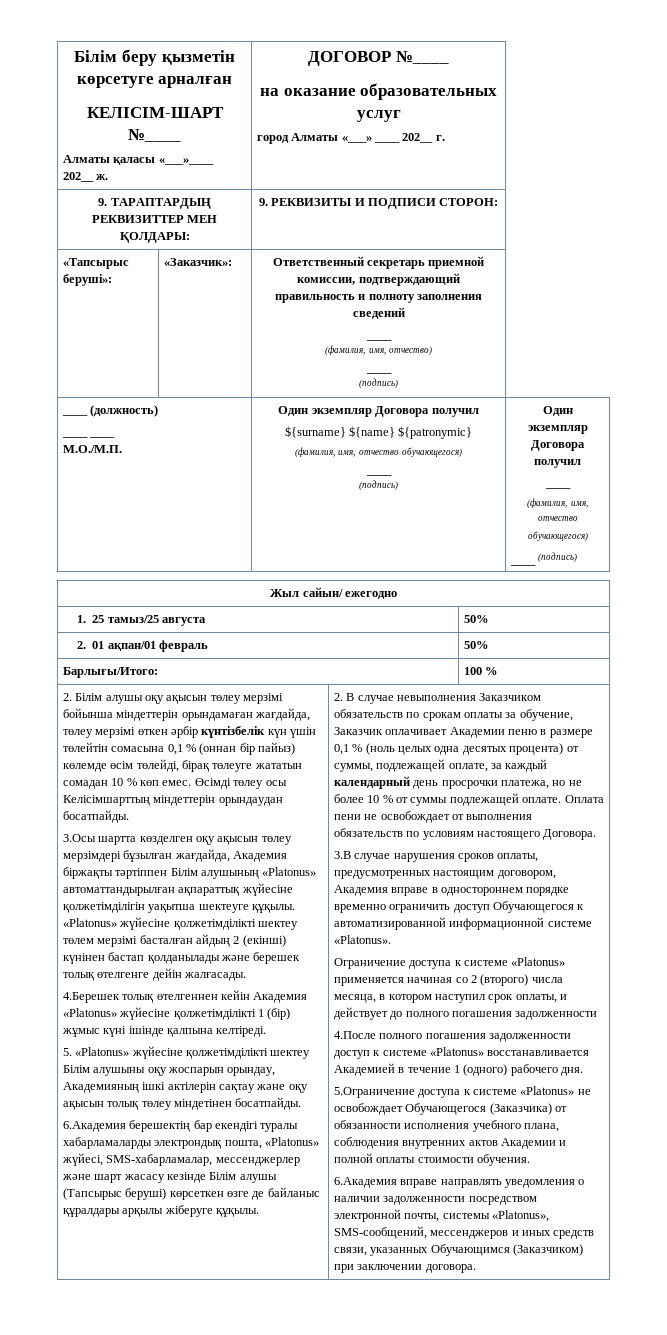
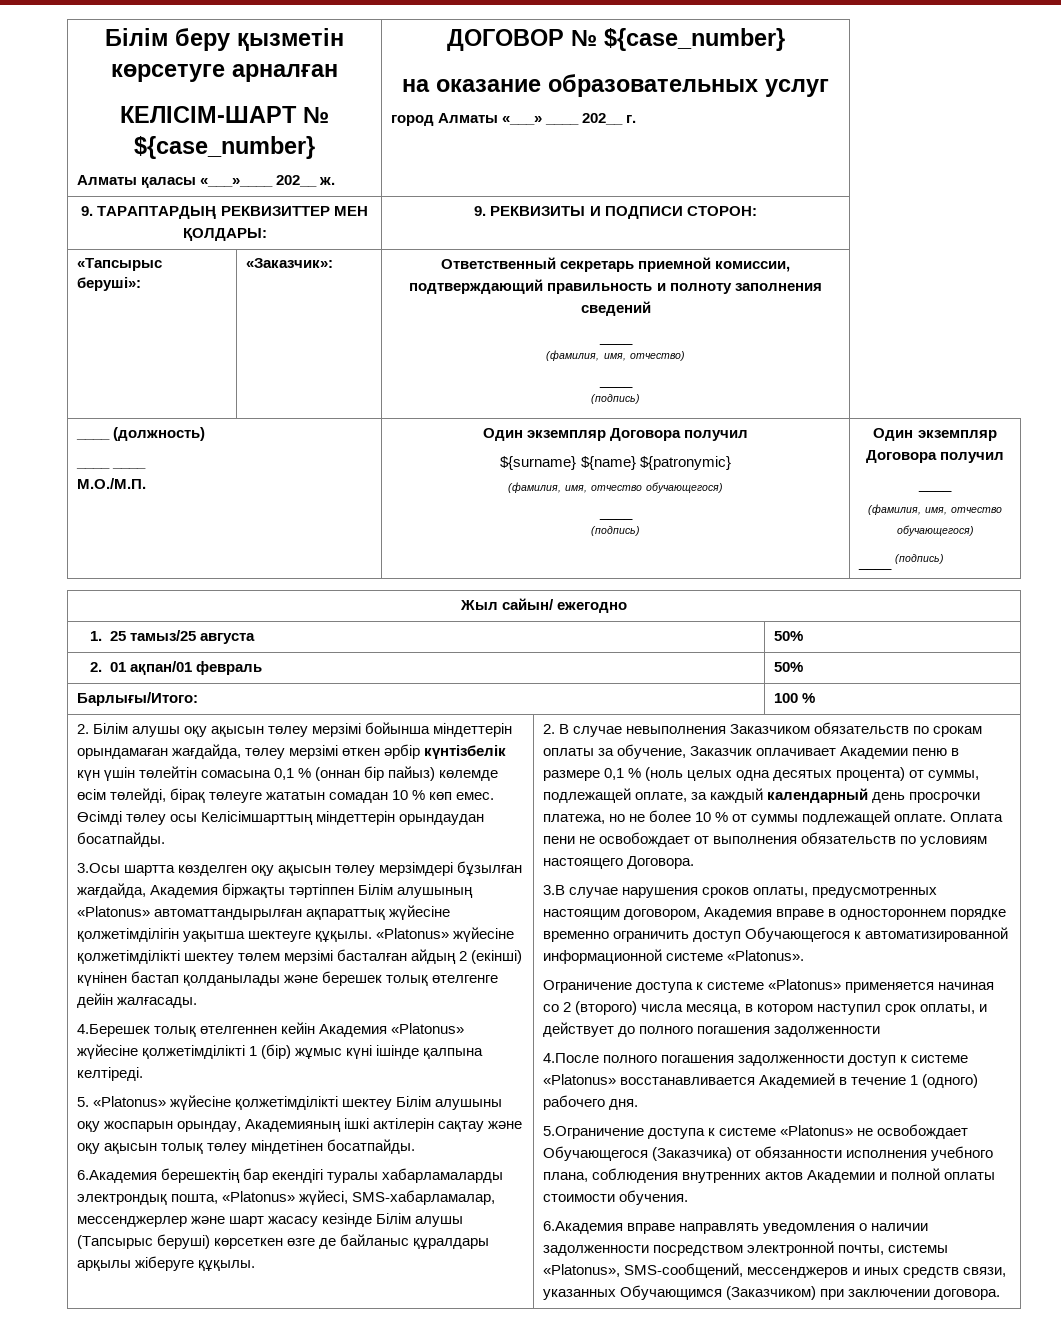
[128,129,181,142] №____ -> [303,107,329,123] [134,136,315,159] № ${case_number}
[395,51,449,64] №____ -> [570,28,785,51] № ${case_number}

